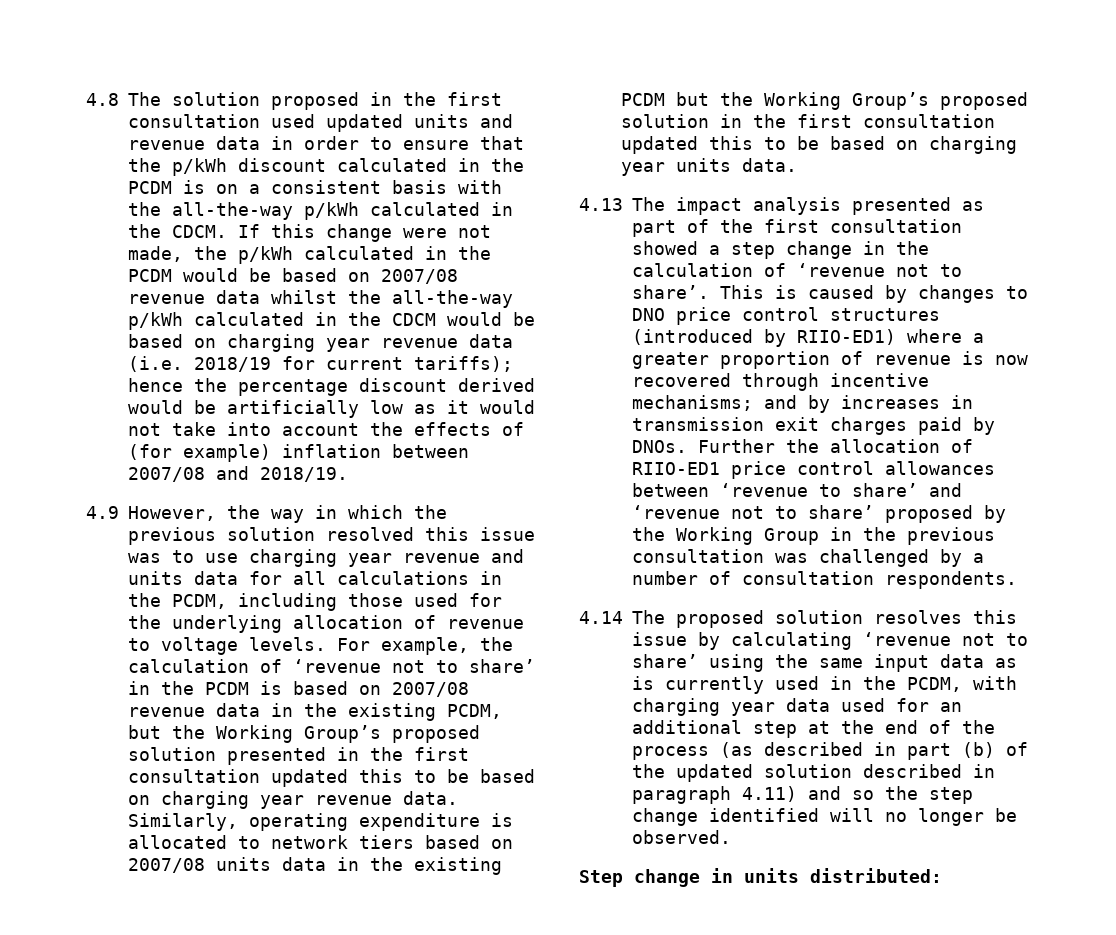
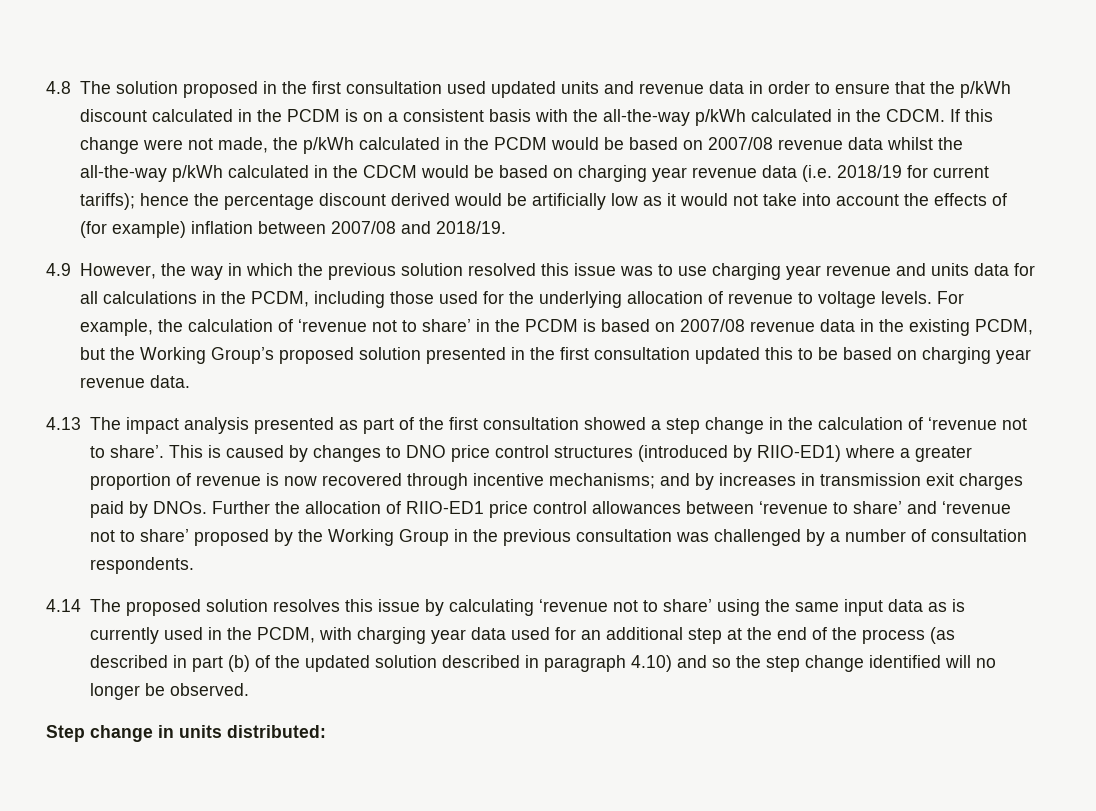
[128,813,513,831] [128,835,513,849] [128,857,502,875] [621,92,1028,110] [621,114,995,128] [621,136,1017,154] [621,158,797,176] Similarly, operating expenditure is allocated to network tiers based on 2007/08 units data in the existing PCDM but the Working Group’s proposed solution in the first consultation updated this to be based on charging year units data. -> (190, 381) none
[742,786,797,802] 4.11) -> [630,655,672,672] 4.10)

